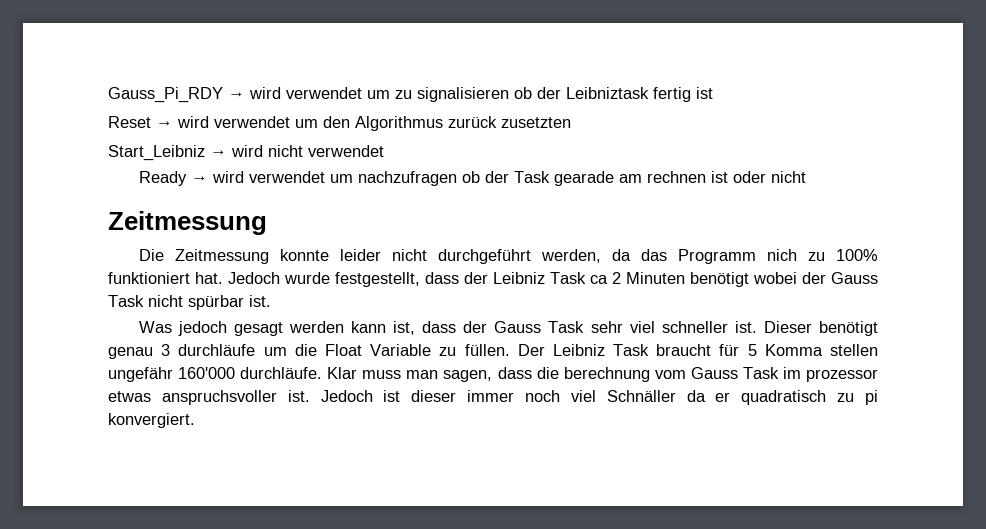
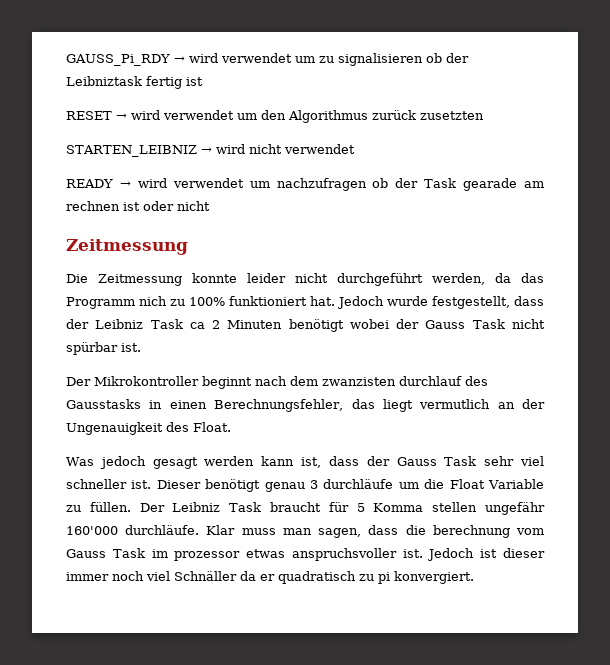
[108,87,223,103] Gauss_Pi_RDY -> [66,54,170,66] GAUSS_Pi_RDY
[108,116,151,128] Reset -> [66,111,112,120] RESET
[108,145,205,161] Start_Leibniz -> [66,145,197,157] STARTEN_LEIBNIZ
[138,171,187,186] Ready -> [66,179,113,188] READY
(271, 301) none -> [66,376,488,389] [66,399,545,412] [66,422,231,435] // Der Mikrokontroller beginnt nach dem zwanzisten durchlauf des Gausstasks in einen Berechnungsfehler, das liegt vermutlich an der Ungenauigkeit des Float.

